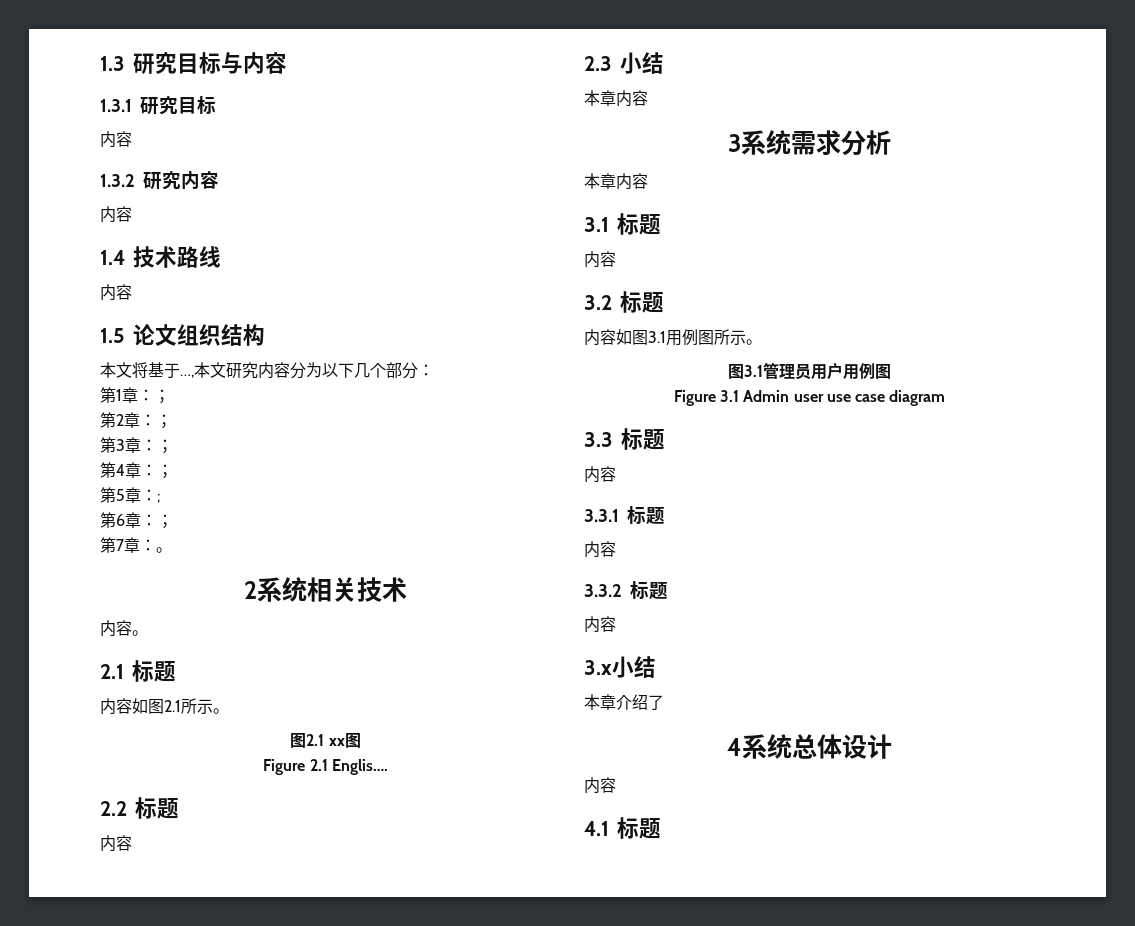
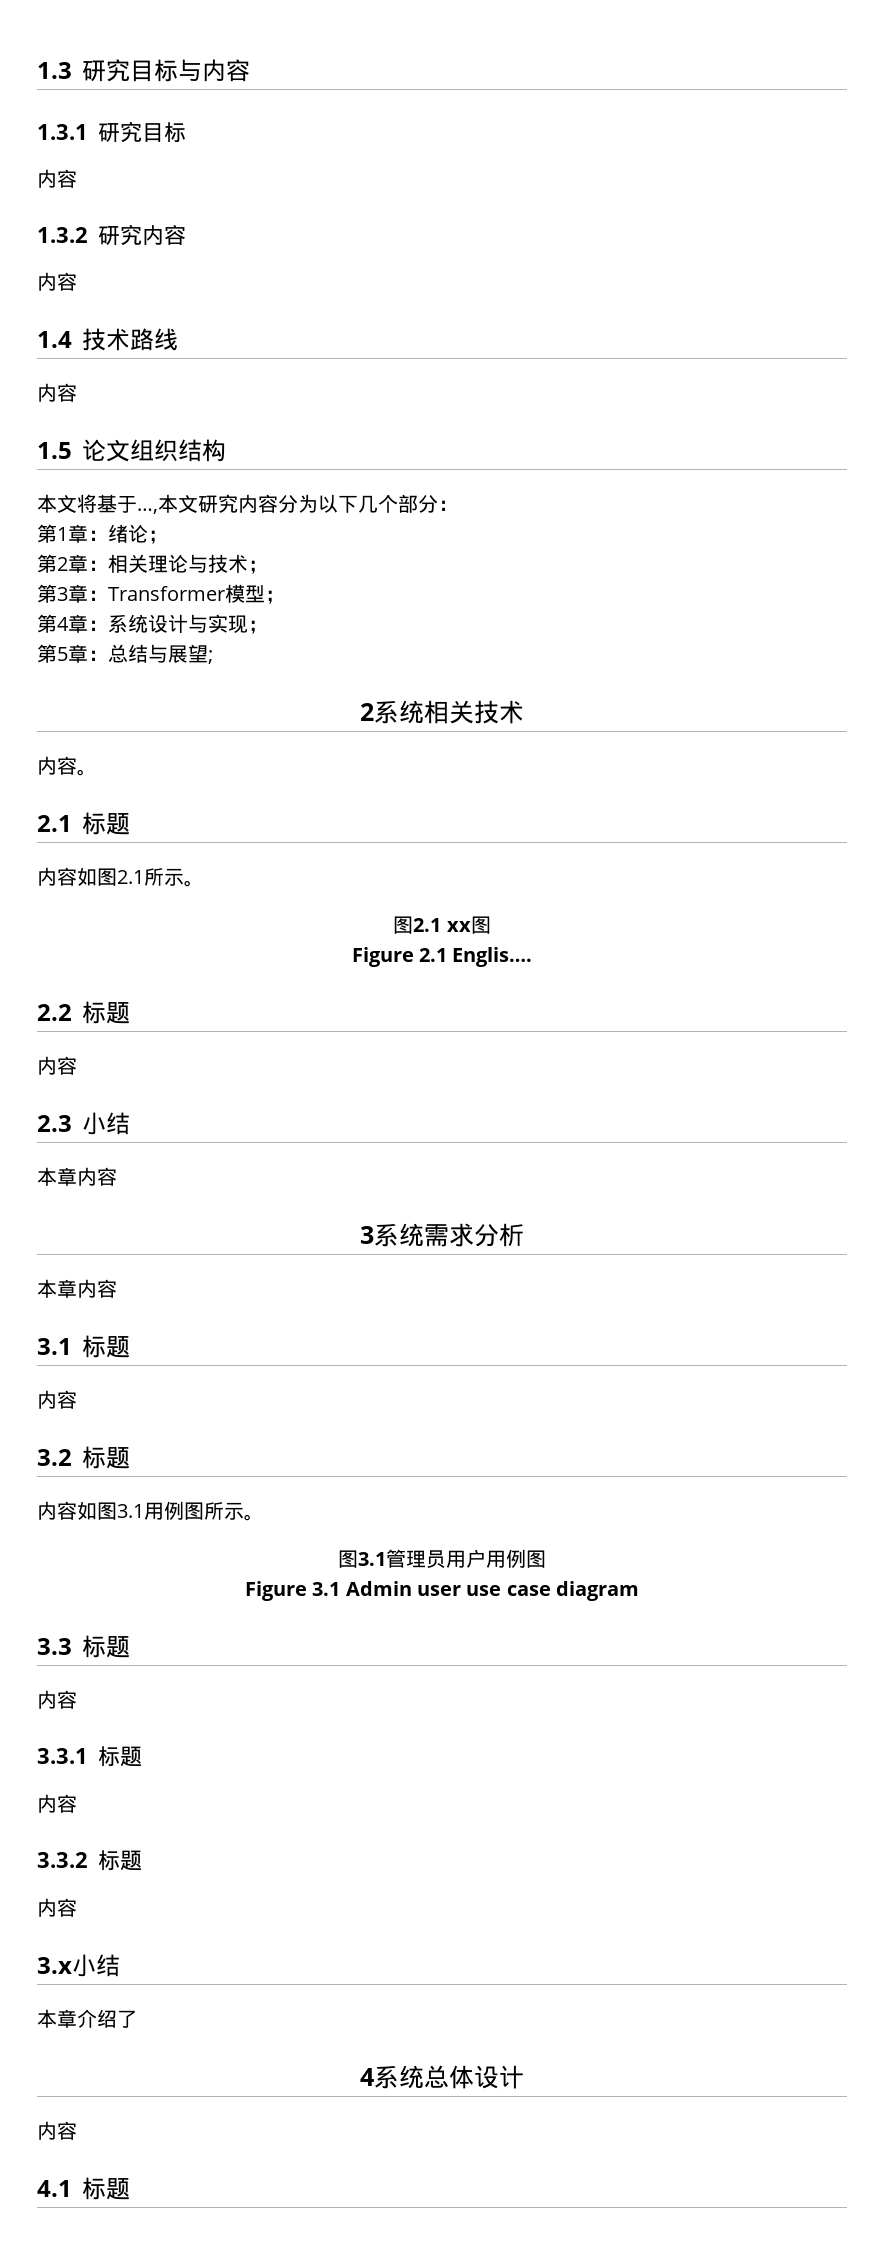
(154, 395) none -> [108,524,148,543] 绪论
(156, 420) none -> [108,554,248,573] 相关理论与技术
(157, 445) none -> [108,584,265,603] Transformer模型
(157, 470) none -> [108,614,248,634] 系统设计与实现
[157,494,160,503] [100,512,173,529] [100,537,172,553] ; // 第6章：； // 第7章：。 -> [108,644,213,664] 总结与展望;

